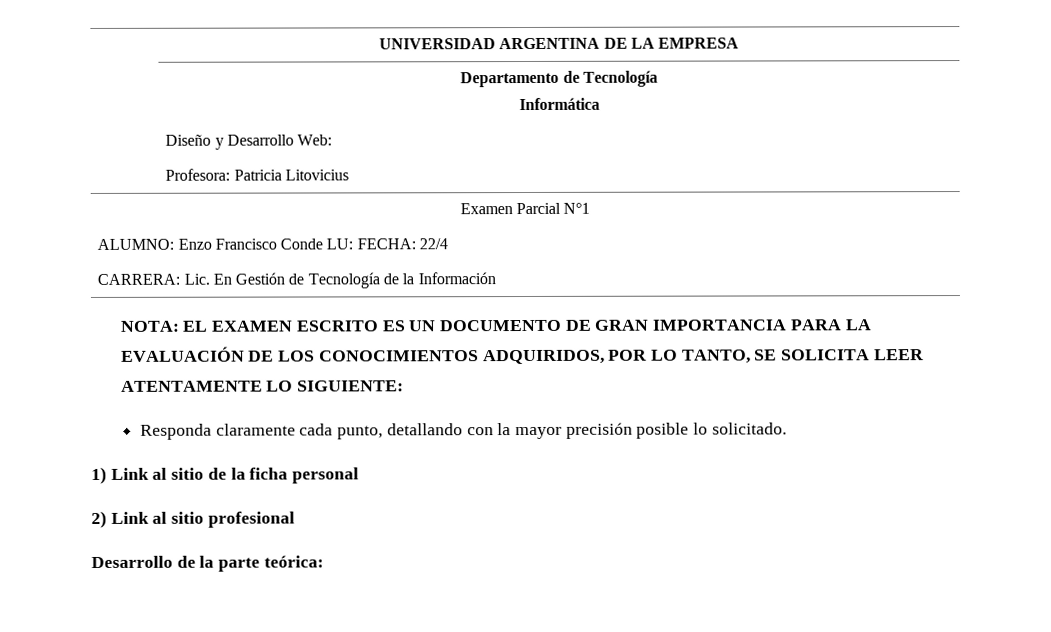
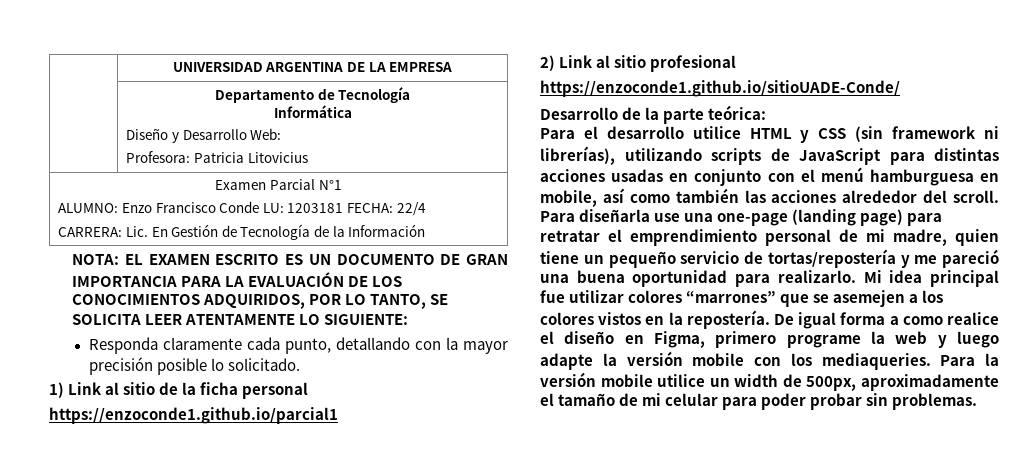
(354, 244) none -> [287,203,344,213] 1203181
(360, 475) none -> [49,407,338,424] // https://enzoconde1.github.io/parcial1
(295, 519) none -> [540,80,900,97] // https://enzoconde1.github.io/sitioUADE-Conde/
(324, 561) none -> [540,126,1000,143] [540,146,999,165] [540,167,999,186] [540,188,999,207] [540,209,943,226] [540,229,999,246] [540,249,999,268] [540,270,999,287] [540,290,944,307] [540,310,999,329] [540,331,999,348] [540,351,999,370] [540,372,999,391] [540,393,978,410] // Para el desarrollo utilice HTML y CSS (sin framework ni librerías), utilizando scripts de JavaScript para distintas acciones usadas en conjunto con el menú hamburguesa en mobile, así como también las acciones alrededor del scroll. Para diseñarla use una one-page (landing page) para retratar el emprendimiento personal de mi madre, quien tiene un pequeño servicio de tortas/repostería y me pareció una buena oportunidad para realizarlo. Mi idea principal fue utilizar colores “marrones” que se asemejen a los colores vistos en la repostería. De igual forma a como realice el diseño en Figma, primero programe la web y luego adapte la versión mobile con los mediaqueries. Para la versión mobile utilice un width de 500px, aproximadamente el tamaño de mi celular para poder probar sin problemas.

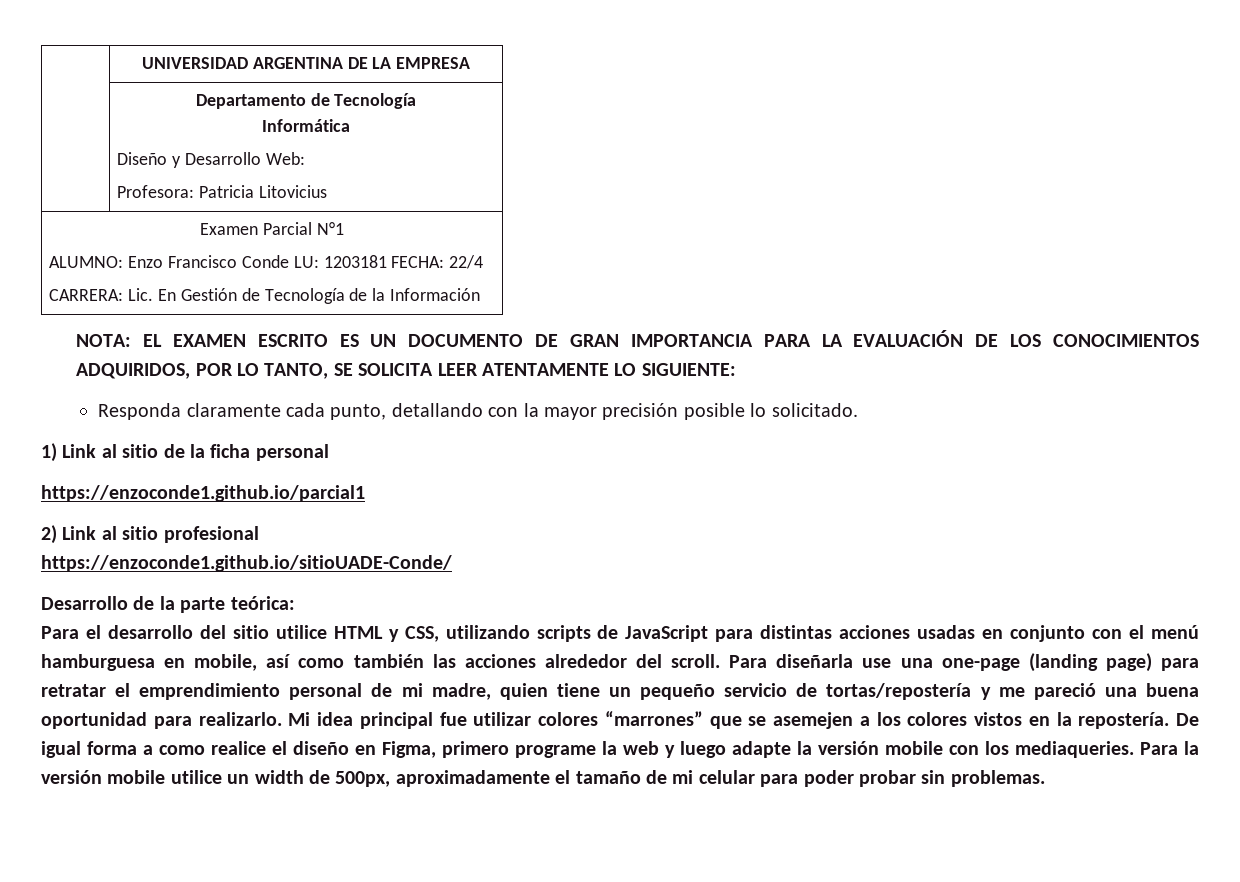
(684, 132) none -> [199,625,269,639] del sitio
[818,126,1000,142] [540,146,615,165] CSS (sin framework ni librerías), -> [404,626,439,642] CSS,

